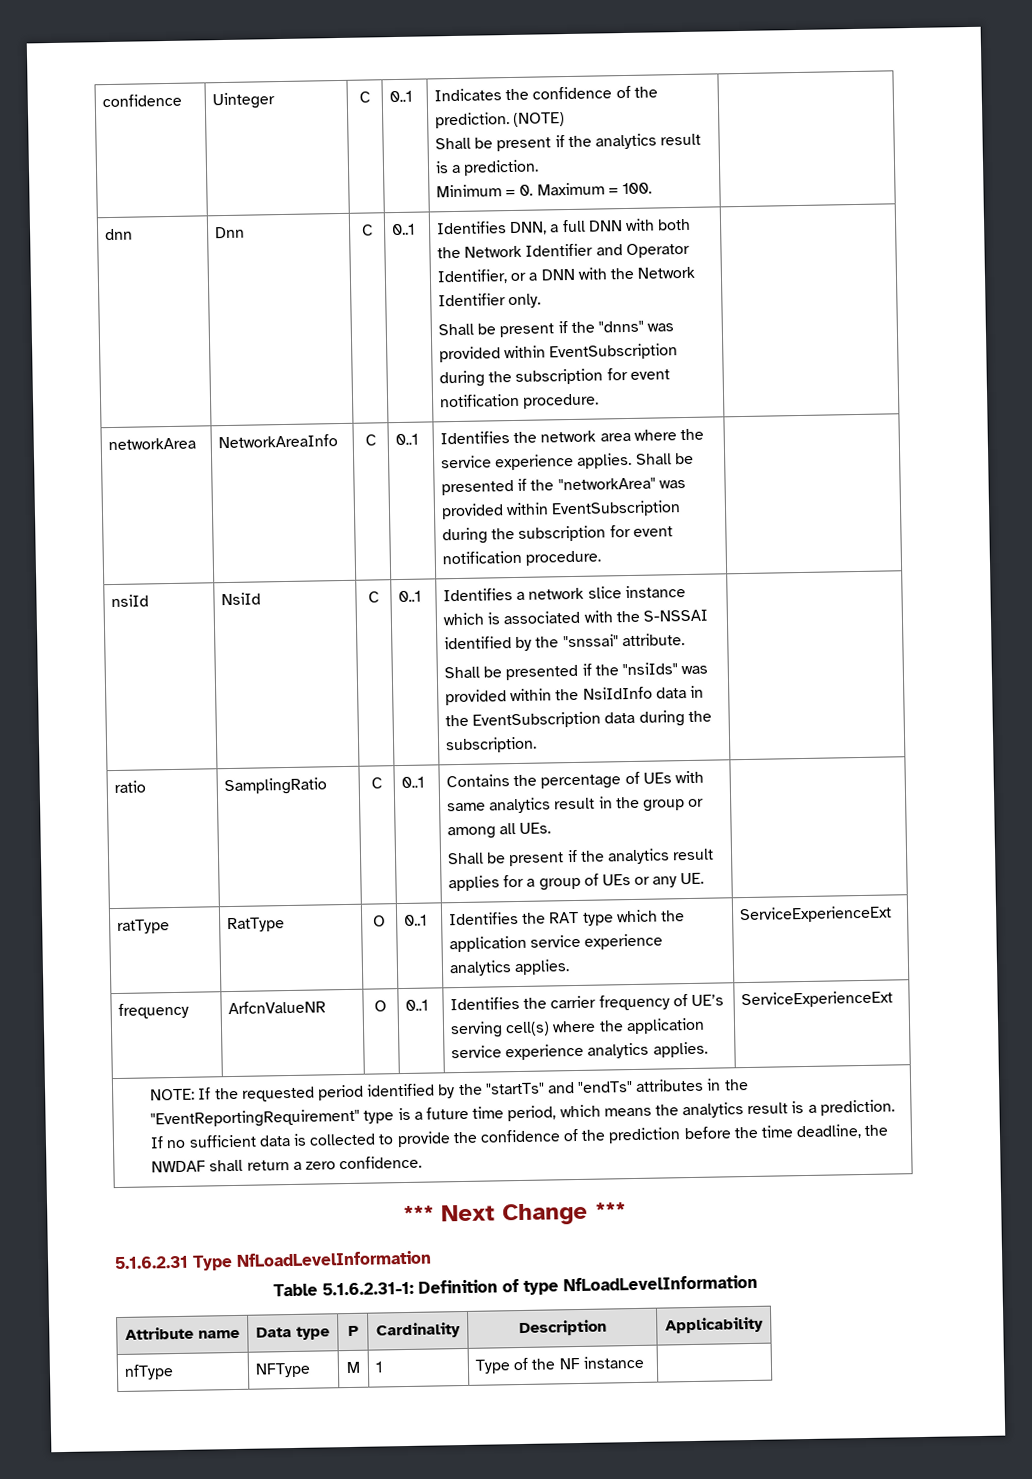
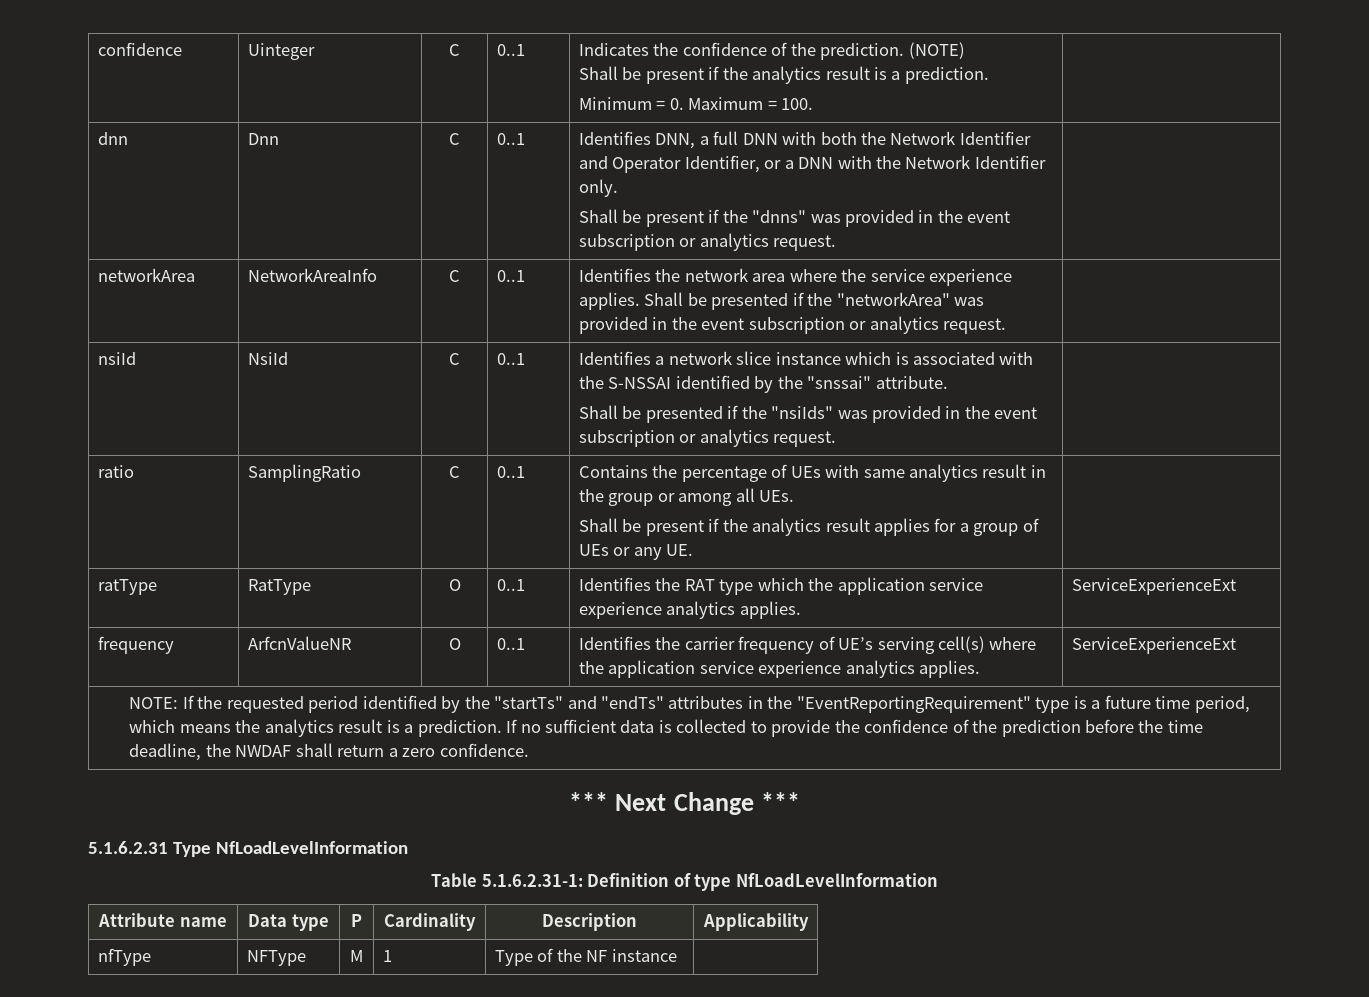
[504,343,679,361] [438,367,670,388] [438,393,600,409] within EventSubscription during the subscription for event notification procedure. -> [918,210,1011,223] [578,233,837,251] in the event subscription or analytics request.
[506,500,682,518] [441,524,673,545] [441,550,602,566] within EventSubscription during the subscription for event notification procedure. -> [652,316,1007,334] in the event subscription or analytics request.
[510,685,704,702] [444,710,712,729] [444,736,537,754] within the NsiIdInfo data in the EventSubscription data during the subscription. -> [945,406,1038,419] [578,429,837,447] in the event subscription or analytics request.

